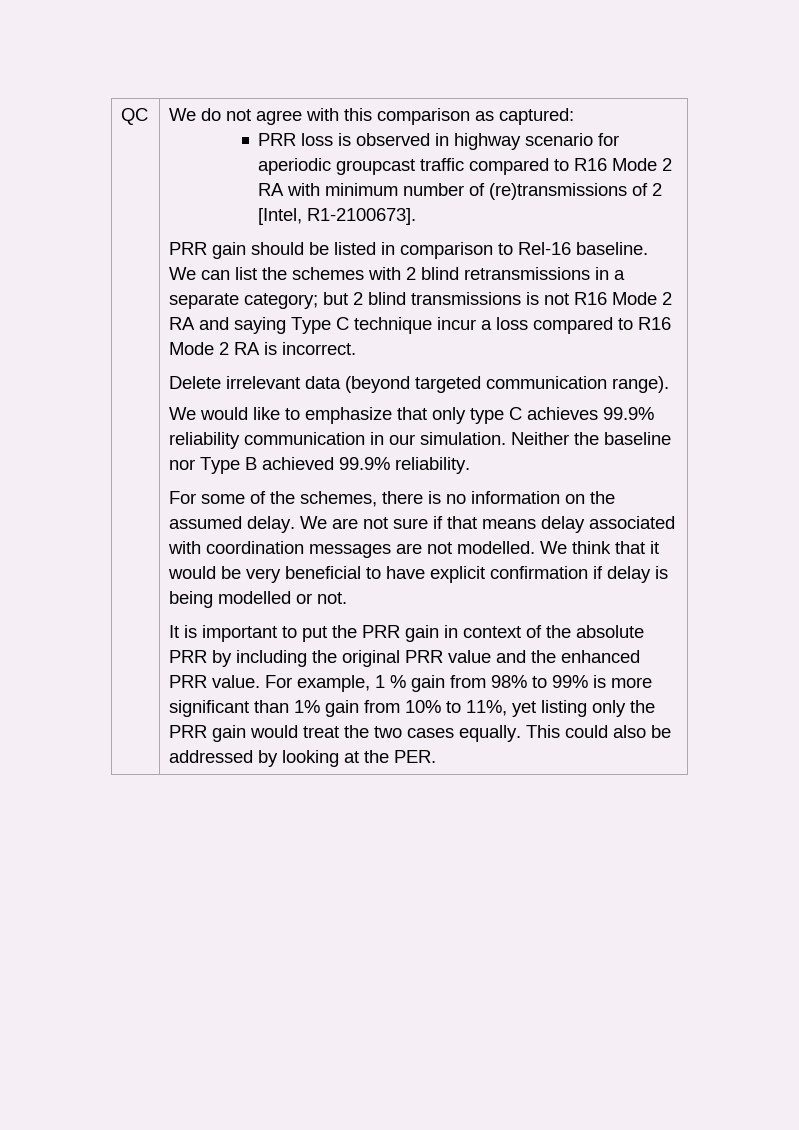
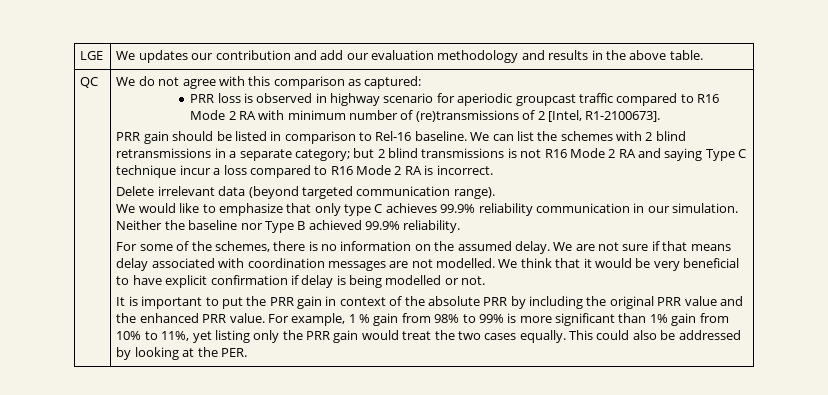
(121, 116) none -> [80,51,104,60] [116,50,703,63] LGE | We updates our contribution and add our evaluation methodology and results in the above table. //

